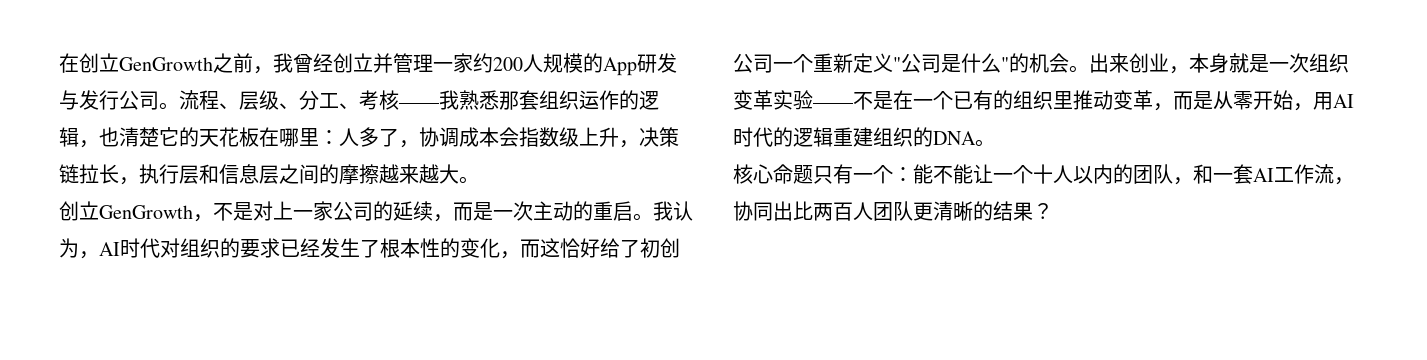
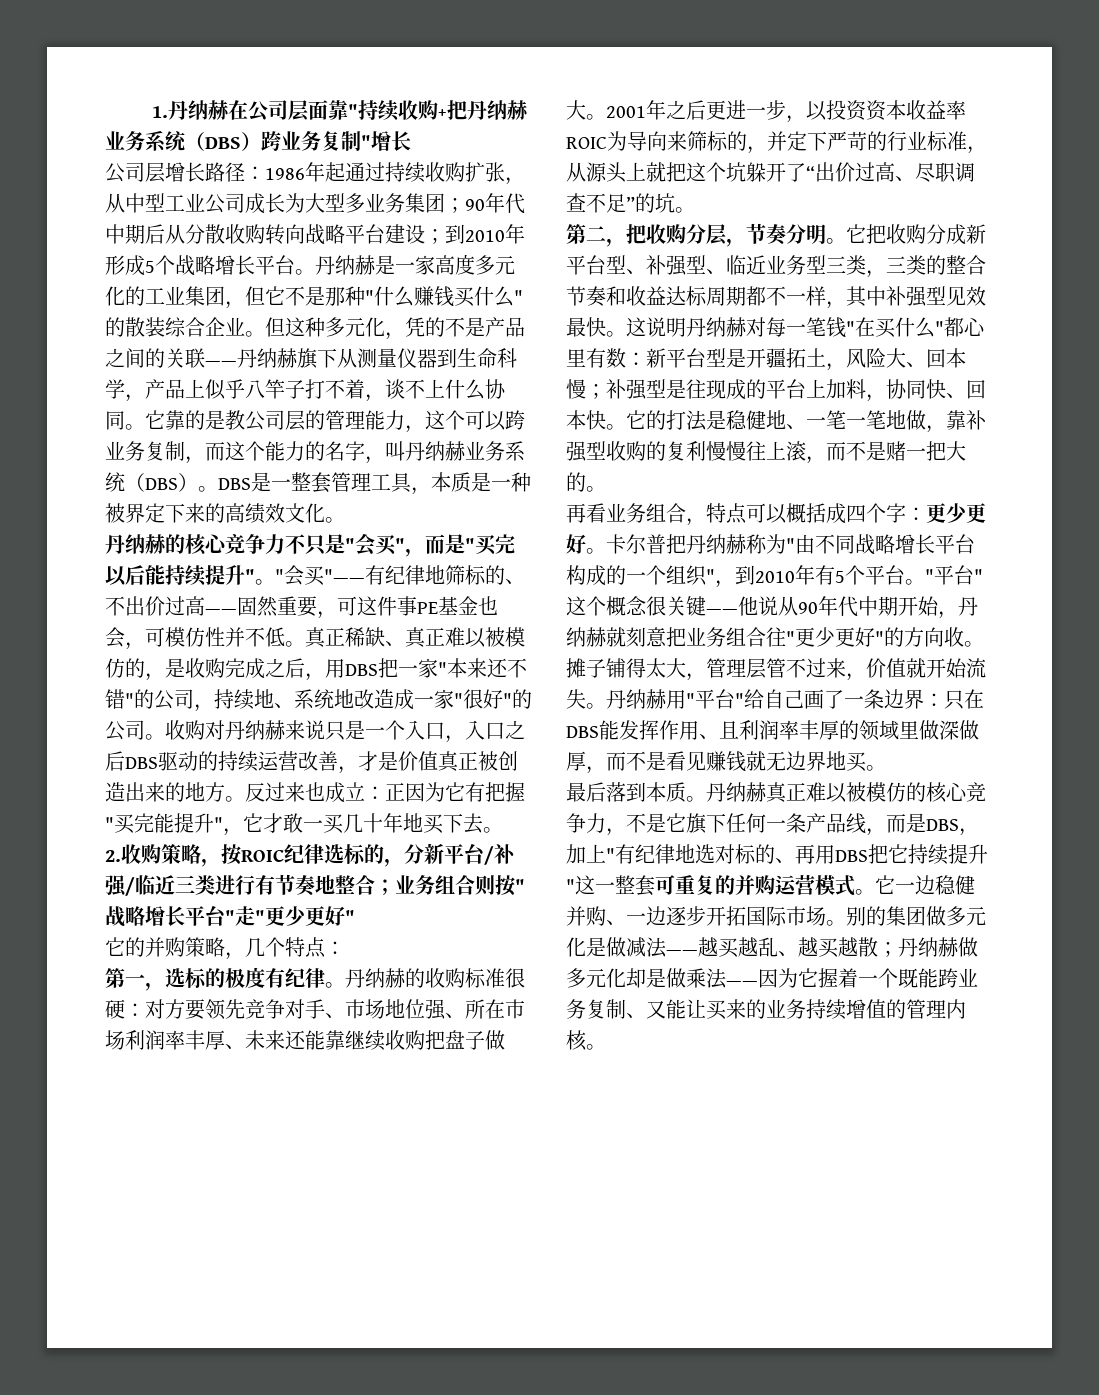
[59,53,677,76] [59,90,659,110] [59,127,679,148] [59,164,479,185] [59,201,693,222] [59,238,680,259] [733,53,1349,74] [733,90,1354,111] [733,127,995,147] [733,164,1354,185] [733,201,1053,221] 在创立GenGrowth之前，我曾经创立并管理一家约200人规模的App研发与发行公司。流程、层级、分工、考核——我熟悉那套组织运作的逻辑，也清楚它的天花板在哪里：人多了，协调成本会指数级上升，决策链拉长，执行层和信息层之间的摩擦越来越大。 // 创立GenGrowth，不是对上一家公司的延续，而是一次主动的重启。我认为，AI时代对组织的要求已经发生了根本性的变化，而这恰好给了初创公司一个重新定义"公司是什么"的机会。出来创业，本身就是一次组织变革实验——不是在一个已有的组织里推动变革，而是从零开始，用AI时代的逻辑重建组织的DNA。 // 核心命题只有一个：能不能让一个十人以内的团队，和一套AI工作流，协同出比两百人团队更清晰的结果？ -> [152,100,530,122] [105,130,411,152] [105,162,525,185] [105,193,525,214] [105,224,525,245] [105,254,515,276] [105,286,523,309] [105,317,525,340] [105,348,517,369] [105,379,506,402] [105,410,525,433] [105,441,525,464] [105,472,531,495] [105,503,345,524] [105,533,515,557] [105,565,525,586] [105,596,498,619] [105,627,525,650] [105,658,527,681] [105,689,532,712] [105,720,525,743] [105,751,518,774] [105,782,525,803] [105,813,503,836] [105,843,516,867] [105,874,525,897] [105,906,355,927] [105,937,345,960] [105,967,525,991] [105,999,525,1020] [105,1030,505,1051] [566,100,966,123] [566,131,987,154] [566,162,975,183] [566,193,695,213] [566,223,986,247] [566,255,986,278] [566,286,986,309] [566,317,986,338] [566,348,966,371] [566,379,986,402] [566,410,986,433] [566,441,966,464] [566,472,606,492] [566,503,986,526] [566,534,975,555] [566,565,983,588] [566,596,978,619] [566,627,984,647] [566,658,986,681] [566,689,984,710] [566,720,979,741] [566,751,886,774] [566,782,986,803] [566,813,979,836] [566,844,988,865] [566,875,975,896] [566,906,986,926] [566,937,978,958] [566,968,978,989] [566,999,966,1020] [566,1030,606,1051] 1.丹纳赫在公司层面靠"持续收购+把丹纳赫业务系统（DBS）跨业务复制"增长 // 公司层增长路径：1986年起通过持续收购扩张，从中型工业公司成长为大型多业务集团；90年代中期后从分散收购转向战略平台建设；到2010年形成5个战略增长平台。丹纳赫是一家高度多元化的工业集团，但它不是那种"什么赚钱买什么"的散装综合企业。但这种多元化，凭的不是产品之间的关联——丹纳赫旗下从测量仪器到生命科学，产品上似乎八竿子打不着，谈不上什么协同。它靠的是教公司层的管理能力，这个可以跨业务复制，而这个能力的名字，叫丹纳赫业务系统（DBS）。DBS是一整套管理工具，本质是一种被界定下来的高绩效文化。 // 丹纳赫的核心竞争力不只是"会买"，而是"买完以后能持续提升"。"会买"——有纪律地筛标的、不出价过高——固然重要，可这件事PE基金也会，可模仿性并不低。真正稀缺、真正难以被模仿的，是收购完成之后，用DBS把一家"本来还不错"的公司，持续地、系统地改造成一家"很好"的公司。收购对丹纳赫来说只是一个入口，入口之后DBS驱动的持续运营改善，才是价值真正被创造出来的地方。反过来也成立：正因为它有把握"买完能提升"，它才敢一买几十年地买下去。 // 2.收购策略，按ROIC纪律选标的，分新平台/补强/临近三类进行有节奏地整合；业务组合则按"战略增长平台"走"更少更好" // 它的并购策略，几个特点： // 第一，选标的极度有纪律。丹纳赫的收购标准很硬：对方要领先竞争对手、市场地位强、所在市场利润率丰厚、未来还能靠继续收购把盘子做大。2001年之后更进一步，以投资资本收益率ROIC为导向来筛标的，并定下严苛的行业标准，从源头上就把这个坑躲开了“出价过高、尽职调查不足”的坑。 // 第二，把收购分层，节奏分明。它把收购分成新平台型、补强型、临近业务型三类，三类的整合节奏和收益达标周期都不一样，其中补强型见效最快。这说明丹纳赫对每一笔钱"在买什么"都心里有数：新平台型是开疆拓土，风险大、回本慢；补强型是往现成的平台上加料，协同快、回本快。它的打法是稳健地、一笔一笔地做，靠补强型收购的复利慢慢往上滚，而不是赌一把大的。 // 再看业务组合，特点可以概括成四个字：更少更好。卡尔普把丹纳赫称为"由不同战略增长平台构成的一个组织"，到2010年有5个平台。"平台"这个概念很关键——他说从90年代中期开始，丹纳赫就刻意把业务组合往"更少更好"的方向收。摊子铺得太大，管理层管不过来，价值就开始流失。丹纳赫用"平台"给自己画了一条边界：只在DBS能发挥作用、且利润率丰厚的领域里做深做厚，而不是看见赚钱就无边界地买。 // 最后落到本质。丹纳赫真正难以被模仿的核心竞争力，不是它旗下任何一条产品线，而是DBS，加上"有纪律地选对标的、再用DBS把它持续提升"这一整套可重复的并购运营模式。它一边稳健并购、一边逐步开拓国际市场。别的集团做多元化是做减法——越买越乱、越买越散；丹纳赫做多元化却是做乘法——因为它握着一个既能跨业务复制、又能让买来的业务持续增值的管理内核。

